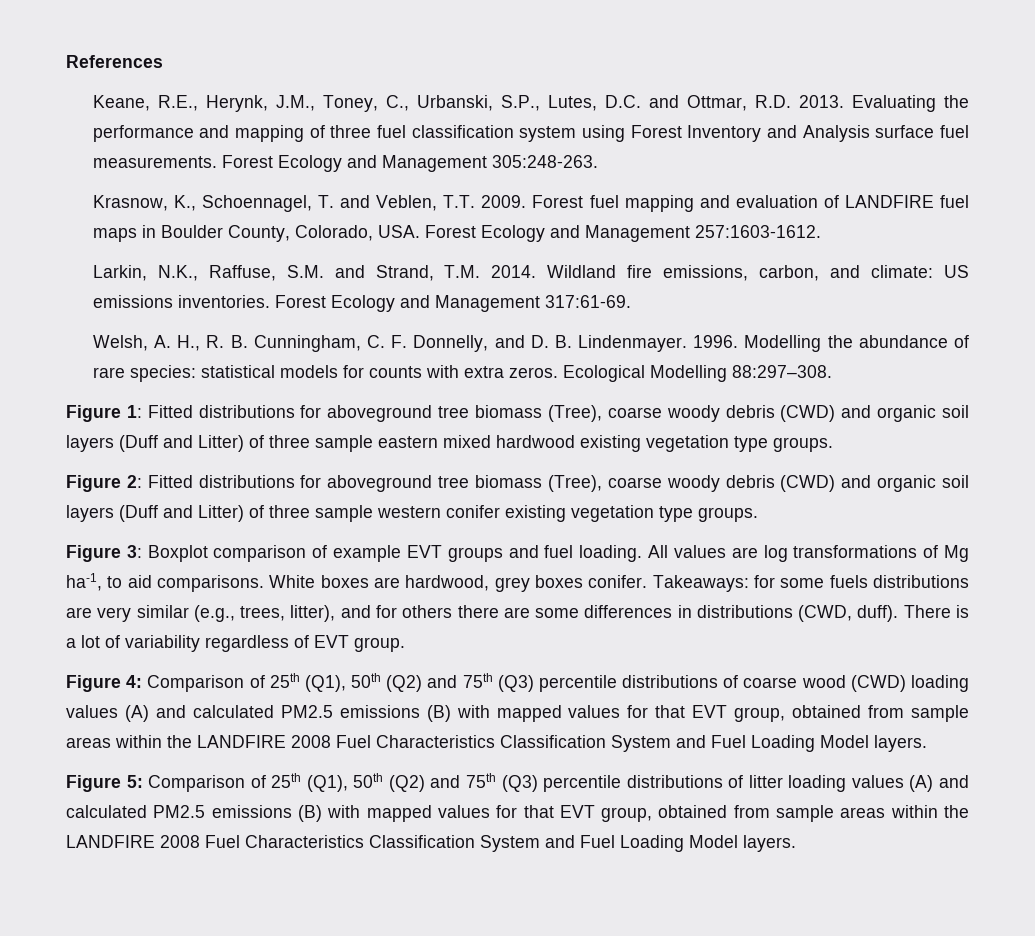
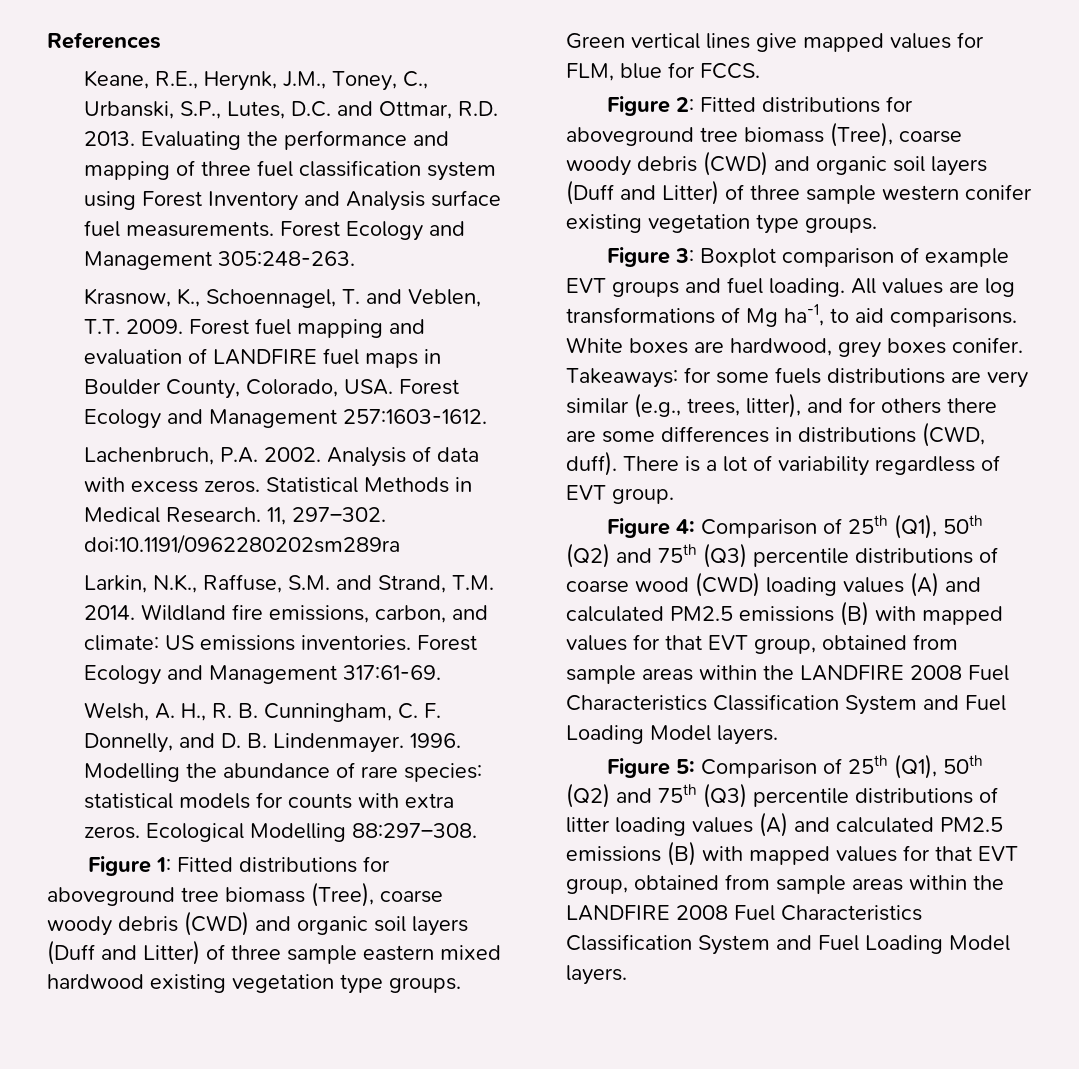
(821, 231) none -> [84,446,480,467] [84,477,473,493] [84,507,387,525] [84,534,401,554] // Lachenbruch, P.A. 2002. Analysis of data with excess zeros. Statistical Methods in Medical Research. 11, 297–302. doi:10.1191/0962280202sm289ra
(833, 444) none -> [566,32,984,52] [566,62,760,81] Green vertical lines give mapped values for FLM, blue for FCCS.

